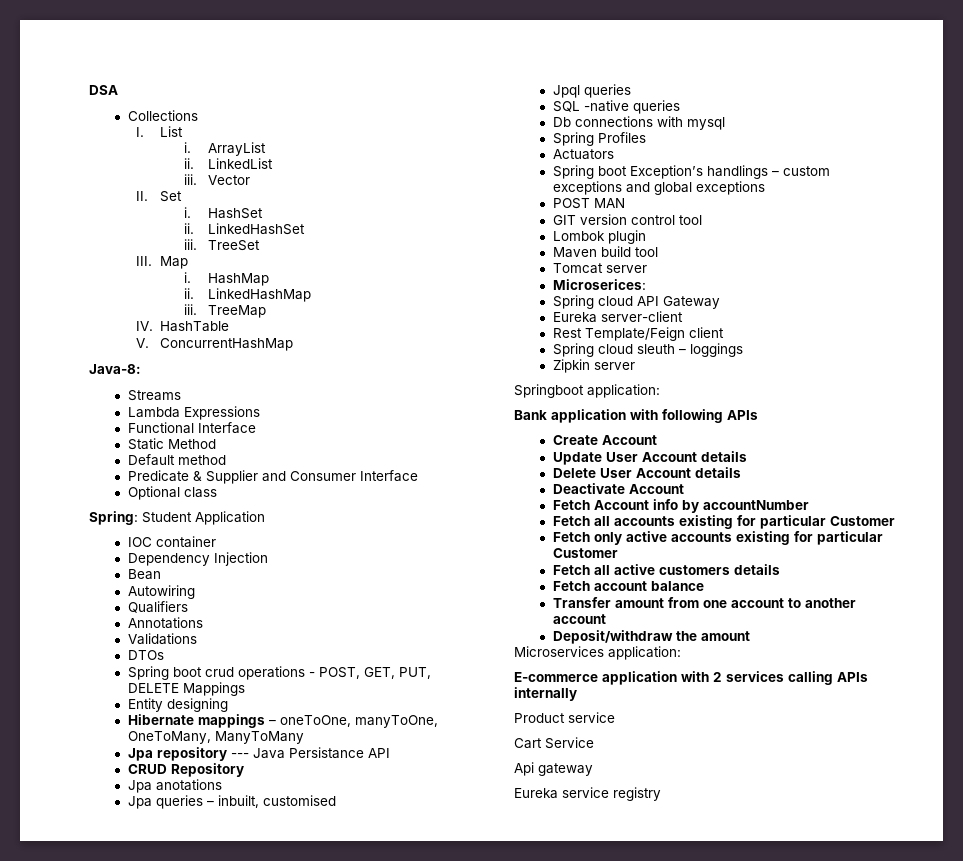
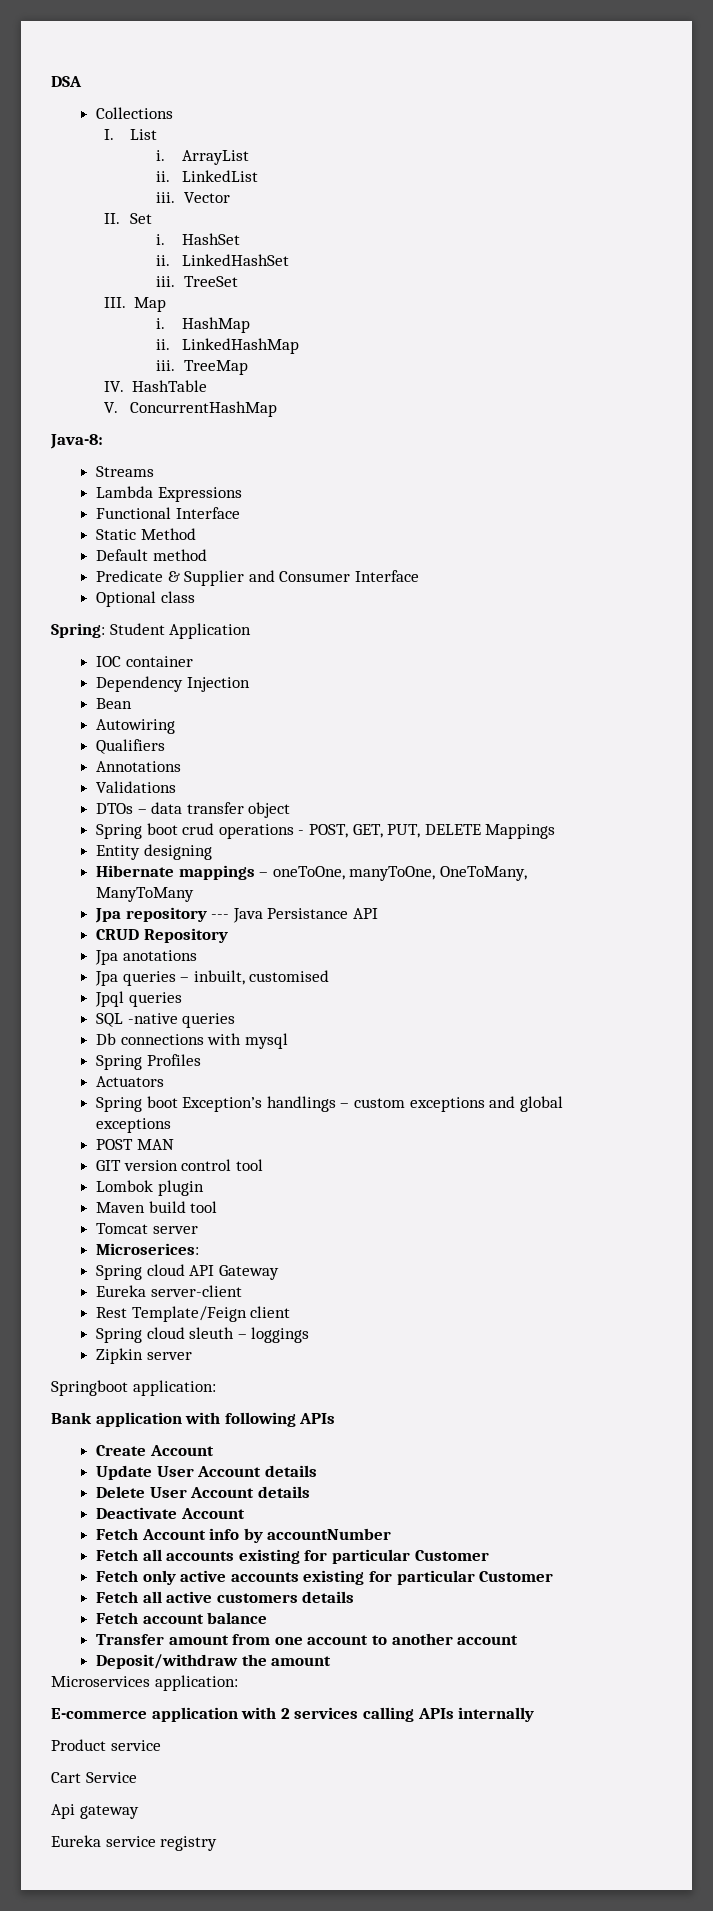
(164, 655) none -> [137,802,291,818] – data transfer object

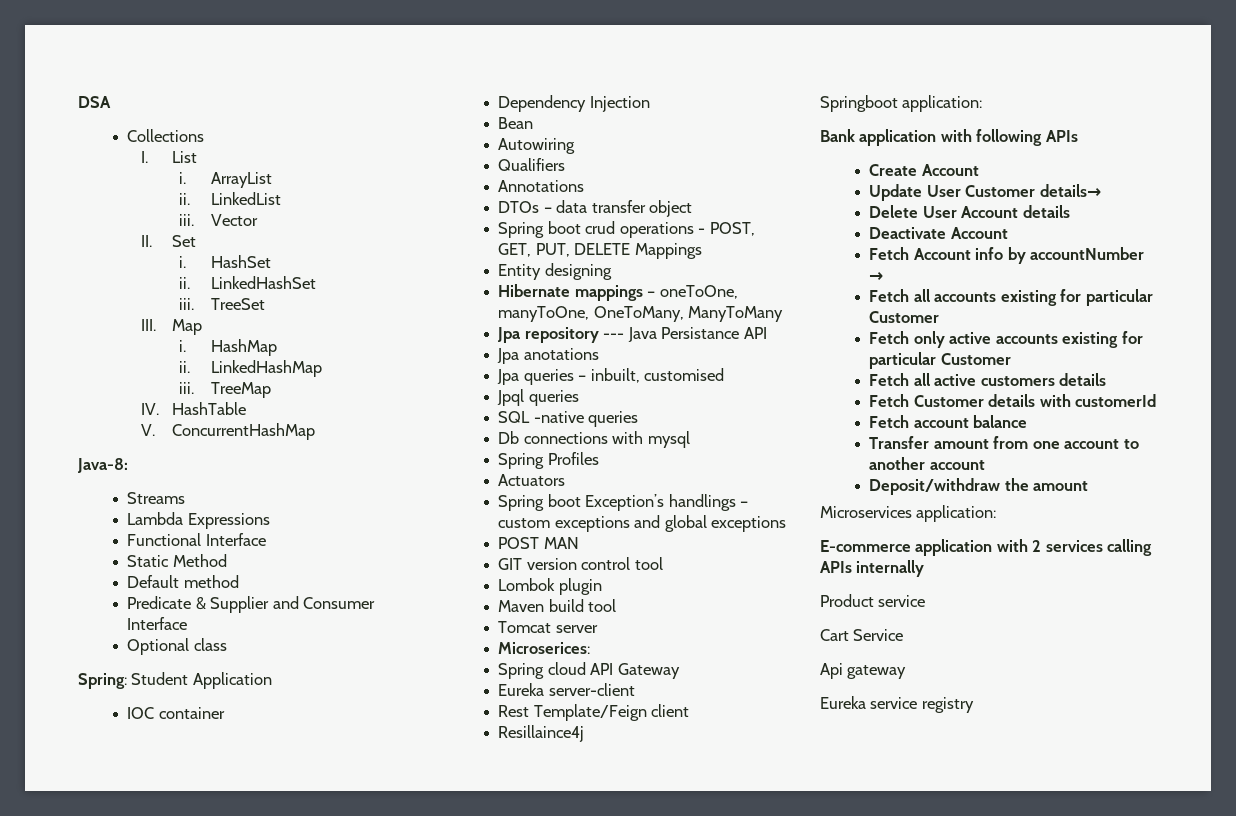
[95,781,176,793] // Validations -> (585, 186) none
[95,928,228,943] // CRUD Repository -> (767, 333) none
[95,1327,310,1343] [95,1348,192,1364] Spring cloud sleuth – loggings // Zipkin server -> [498,725,585,742] Resillaince4j
[197,1465,317,1477] Account details -> [965,184,1101,197] Customer details→
(392, 1534) none -> [869,272,884,281] →
(355, 1597) none -> [869,394,1157,407] // Fetch Customer details with customerId

